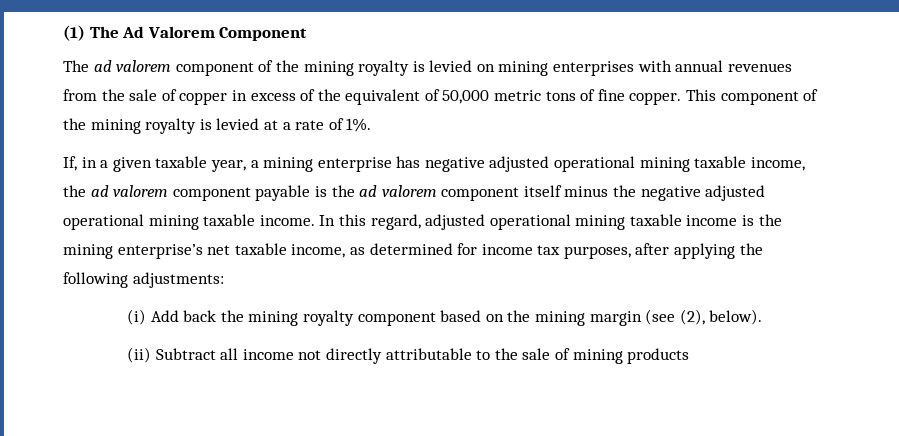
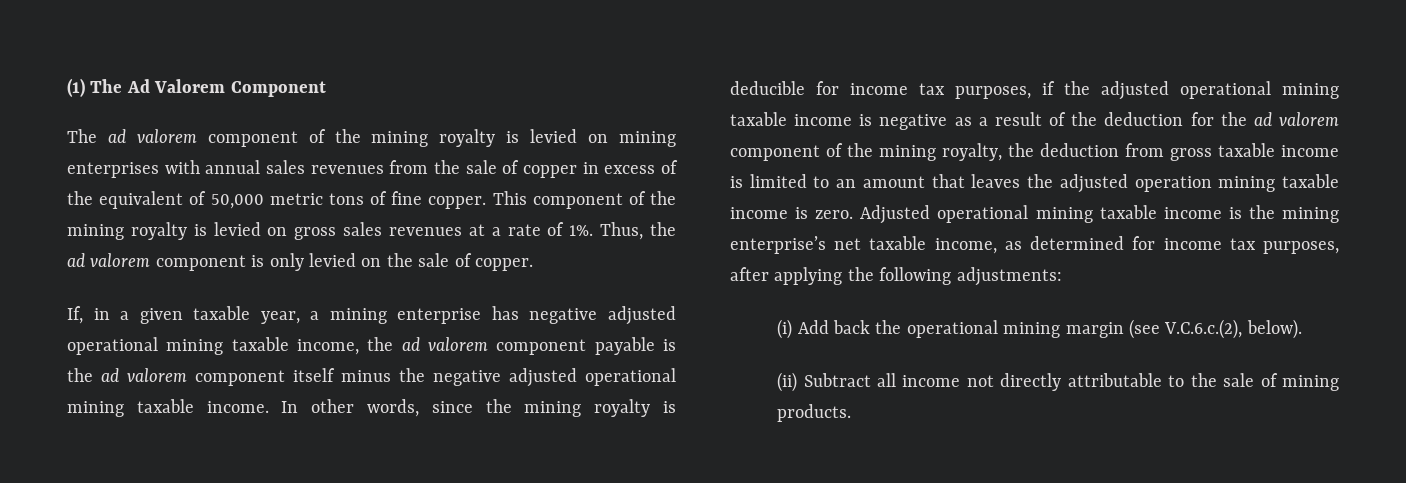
(724, 66) none -> [266,160,305,174] sales
(260, 124) none -> [267,222,462,240] on gross sales revenues
(372, 125) none -> [600,222,676,240] [67,253,533,271] Thus, the ad valorem component is only levied on the sale of copper.
[338,214,421,230] this regard, -> [311,399,676,417] [730,81,1090,99] other words, since the mining royalty is deducible for income tax purposes, if the
(755, 220) none -> [879,112,1339,130] [730,143,1339,161] [730,174,1339,193] [730,205,1242,224] negative as a result of the deduction for the ad valorem component of the mining royalty, the deduction from gross taxable income is limited to an amount that leaves the adjusted operation mining taxable income is zero. Adjusted operational mining taxable income is
[248,310,531,326] mining royalty component based on the -> [906,320,998,338] operational
[679,309,705,325] (2), -> [1164,319,1243,339] V.C.6.c.(2),
[627,348,690,364] products -> [777,404,852,422] products.

